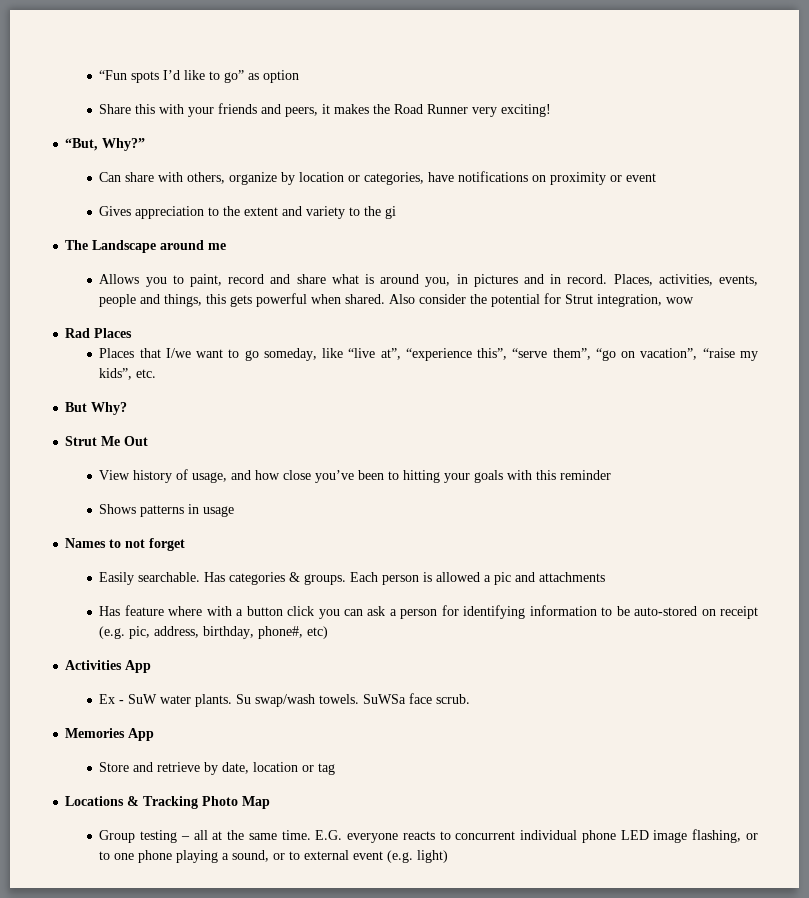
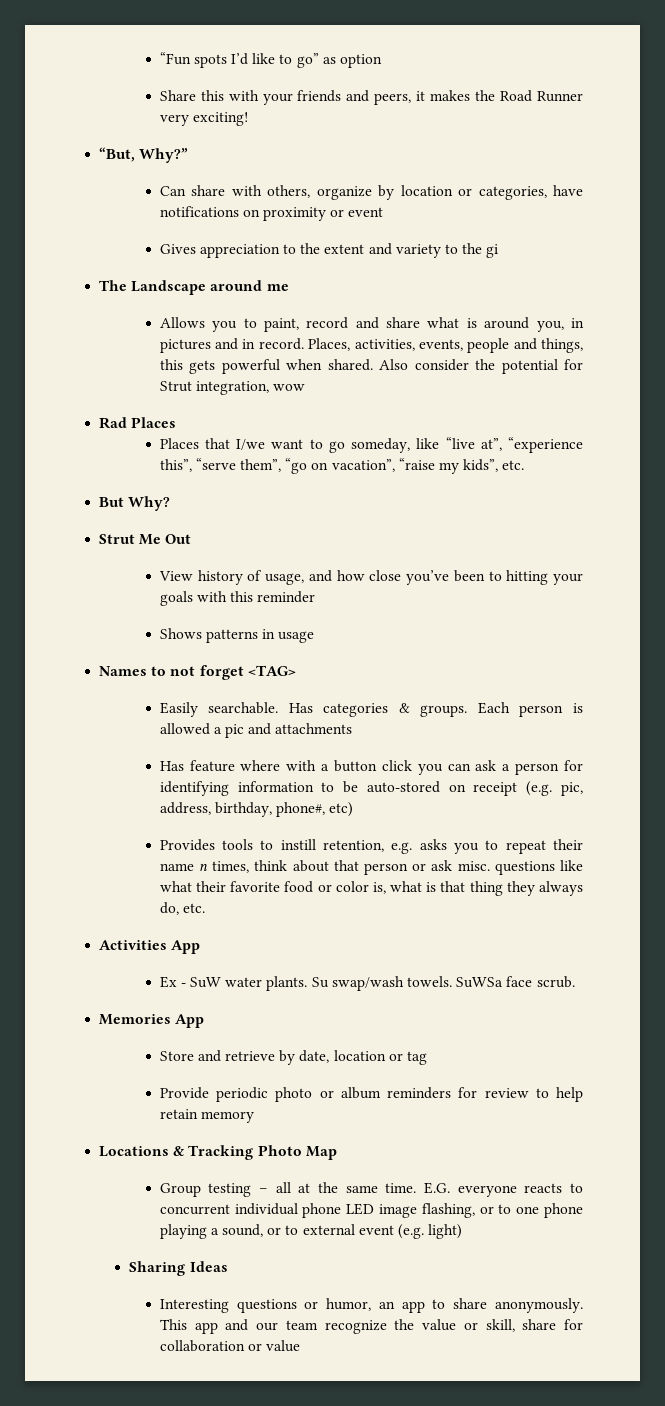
(186, 544) none -> [247,665,296,676] <TAG>
(329, 632) none -> [159,839,583,854] [159,860,583,875] [159,881,583,896] [159,902,205,915] // Provides tools to instill retention, e.g. asks you to repeat their name n times, think about that person or ask misc. questions like what their favorite food or color is, what is that thing they always do, etc.
(336, 769) none -> [159,1087,584,1102] [159,1109,254,1123] // Provide periodic photo or album reminders for review to help retain memory
(449, 856) none -> [129,1261,228,1276] [159,1298,583,1313] [159,1319,583,1334] [159,1340,301,1352] // Sharing Ideas // Interesting questions or humor, an app to share anonymously. This app and our team recognize the value or skill, share for collaboration or value

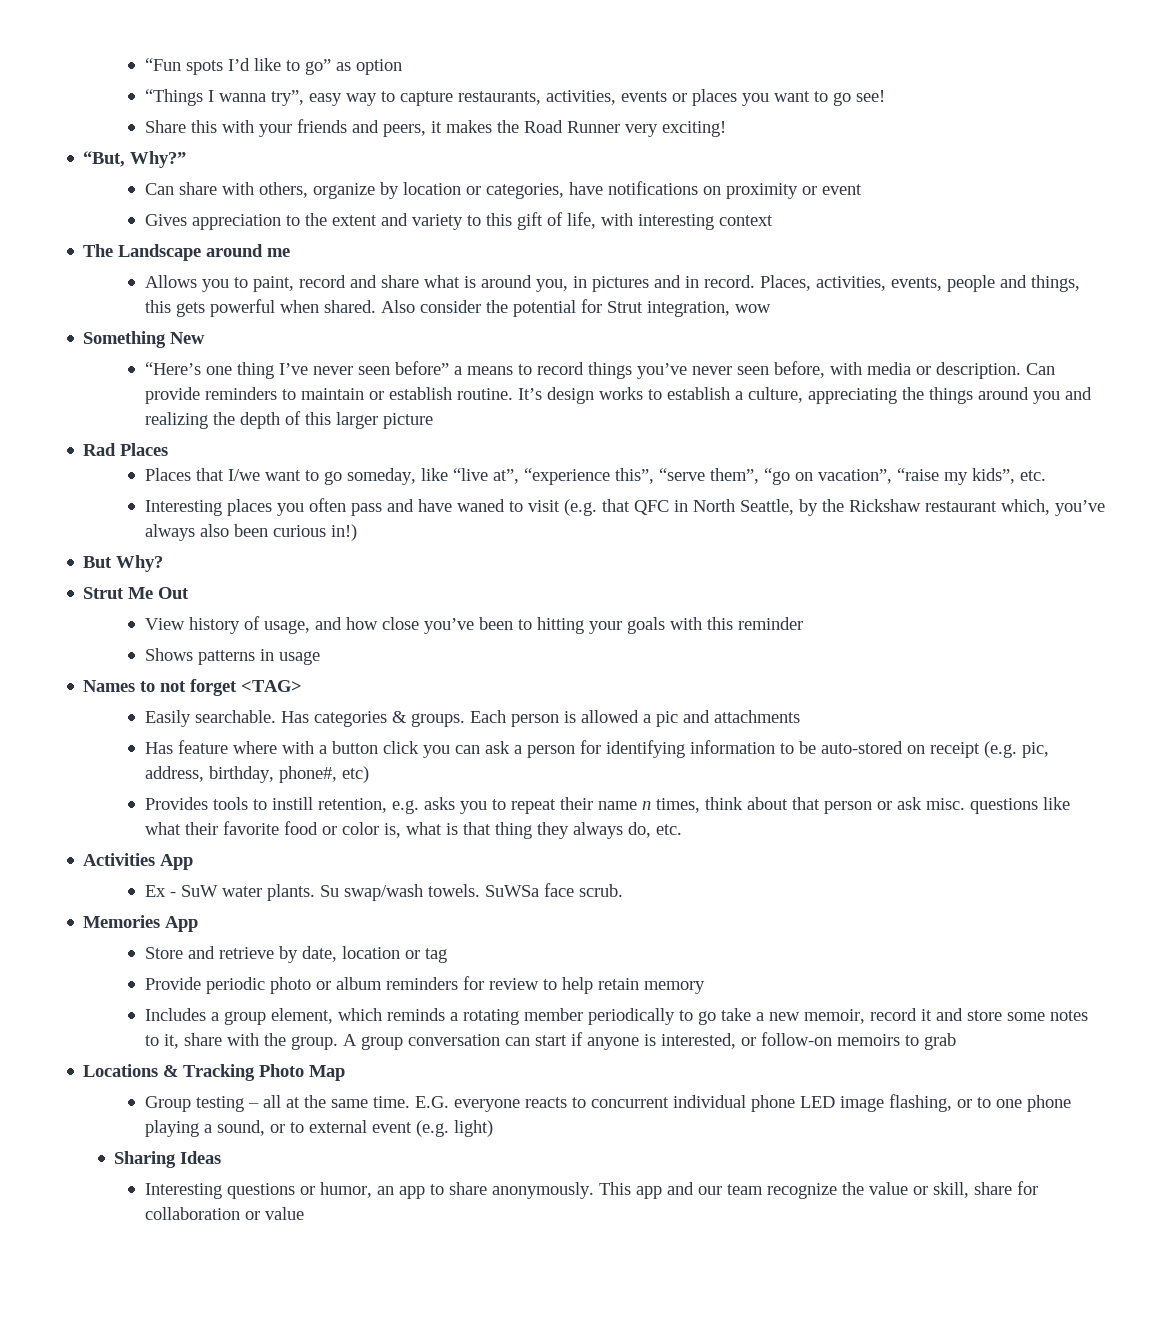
(383, 61) none -> [144,89,885,106] // “Things I wanna try”, easy way to capture restaurants, activities, events or places you want to go see!
[462,243,499,258] the gi -> [485,212,773,230] this gift of life, with interesting context
(306, 387) none -> [83,331,206,348] [144,361,1055,379] [144,387,1092,404] [144,411,433,429] // Something New // “Here’s one thing I’ve never seen before” a means to record things you’ve never seen before, with media or description. Can provide reminders to maintain or establish routine. It’s design works to establish a culture, appreciating the things around you and realizing the depth of this larger picture
(525, 465) none -> [144,498,1105,516] [144,524,357,541] // Interesting places you often pass and have waned to visit (e.g. that QFC in North Seattle, by the Rickshaw restaurant which, you’ve always also been curious in!)
(254, 1117) none -> [144,1008,1088,1025] [144,1032,956,1050] // Includes a group element, which reminds a rotating member periodically to go take a new memoir, record it and store some notes to it, share with the group. A group conversation can start if anyone is interested, or follow-on memoirs to grab

